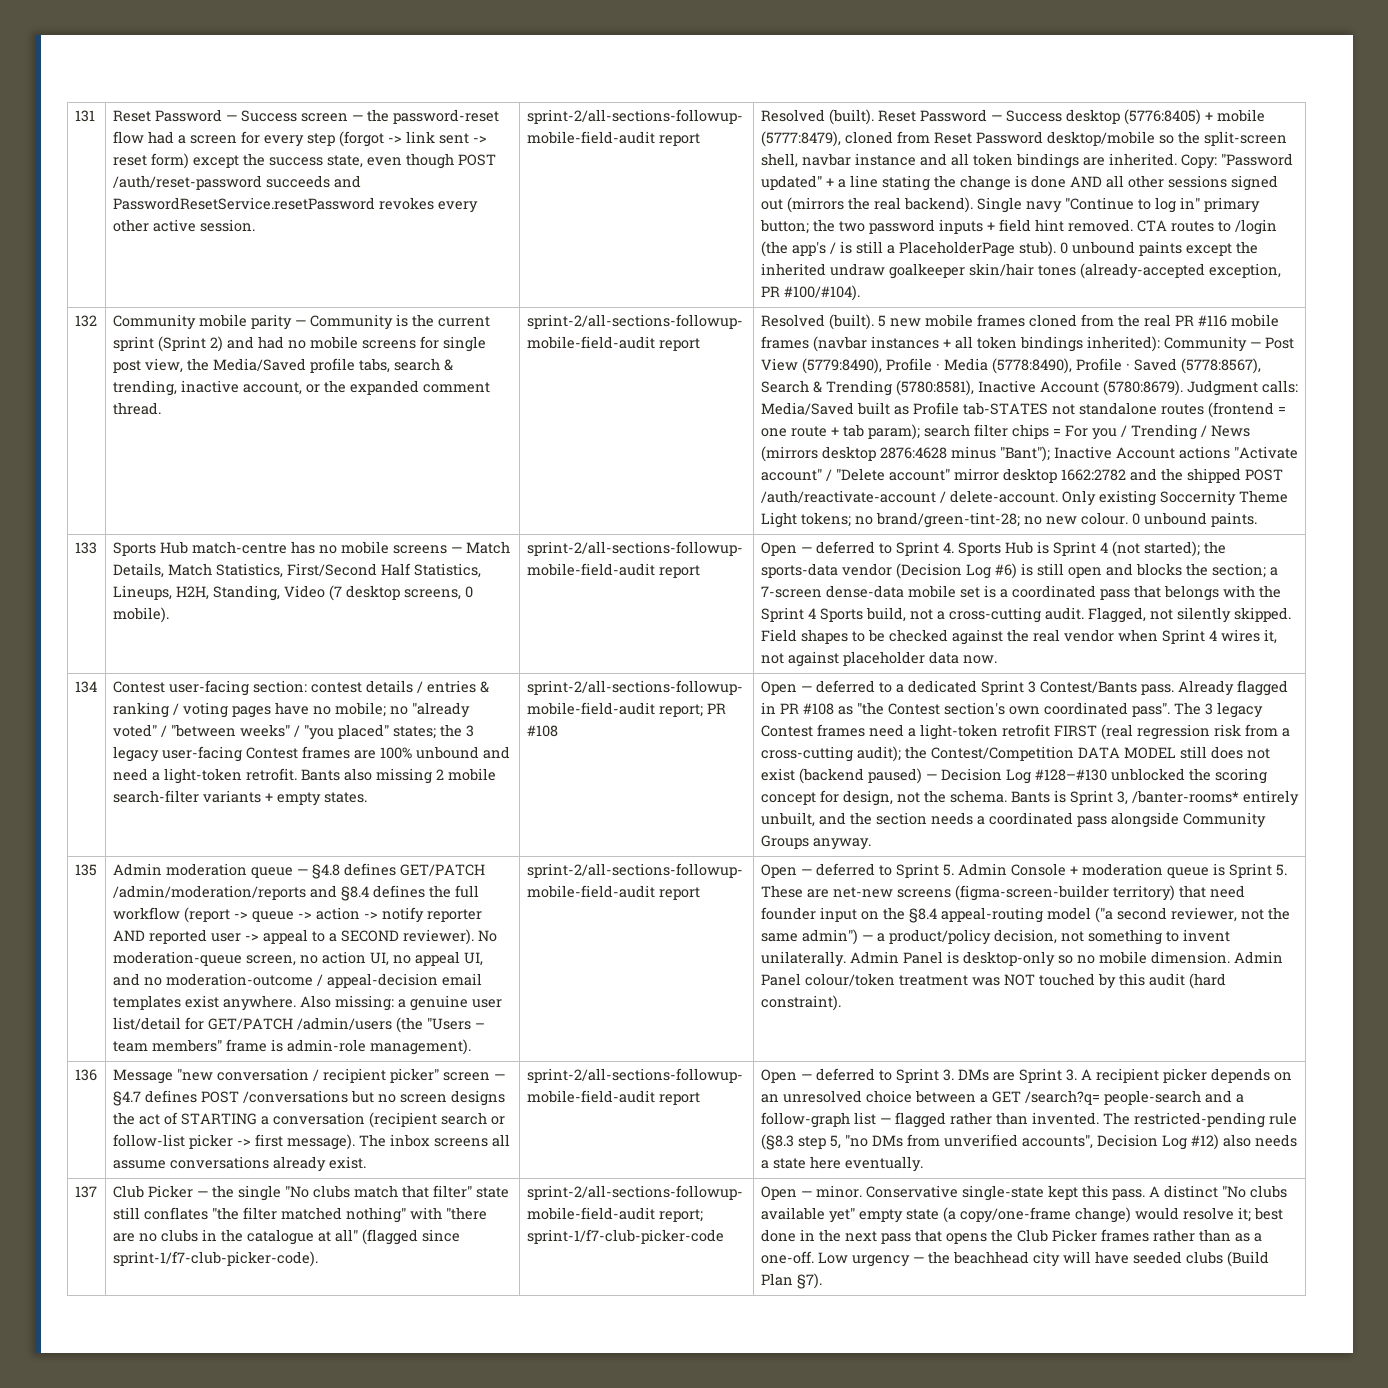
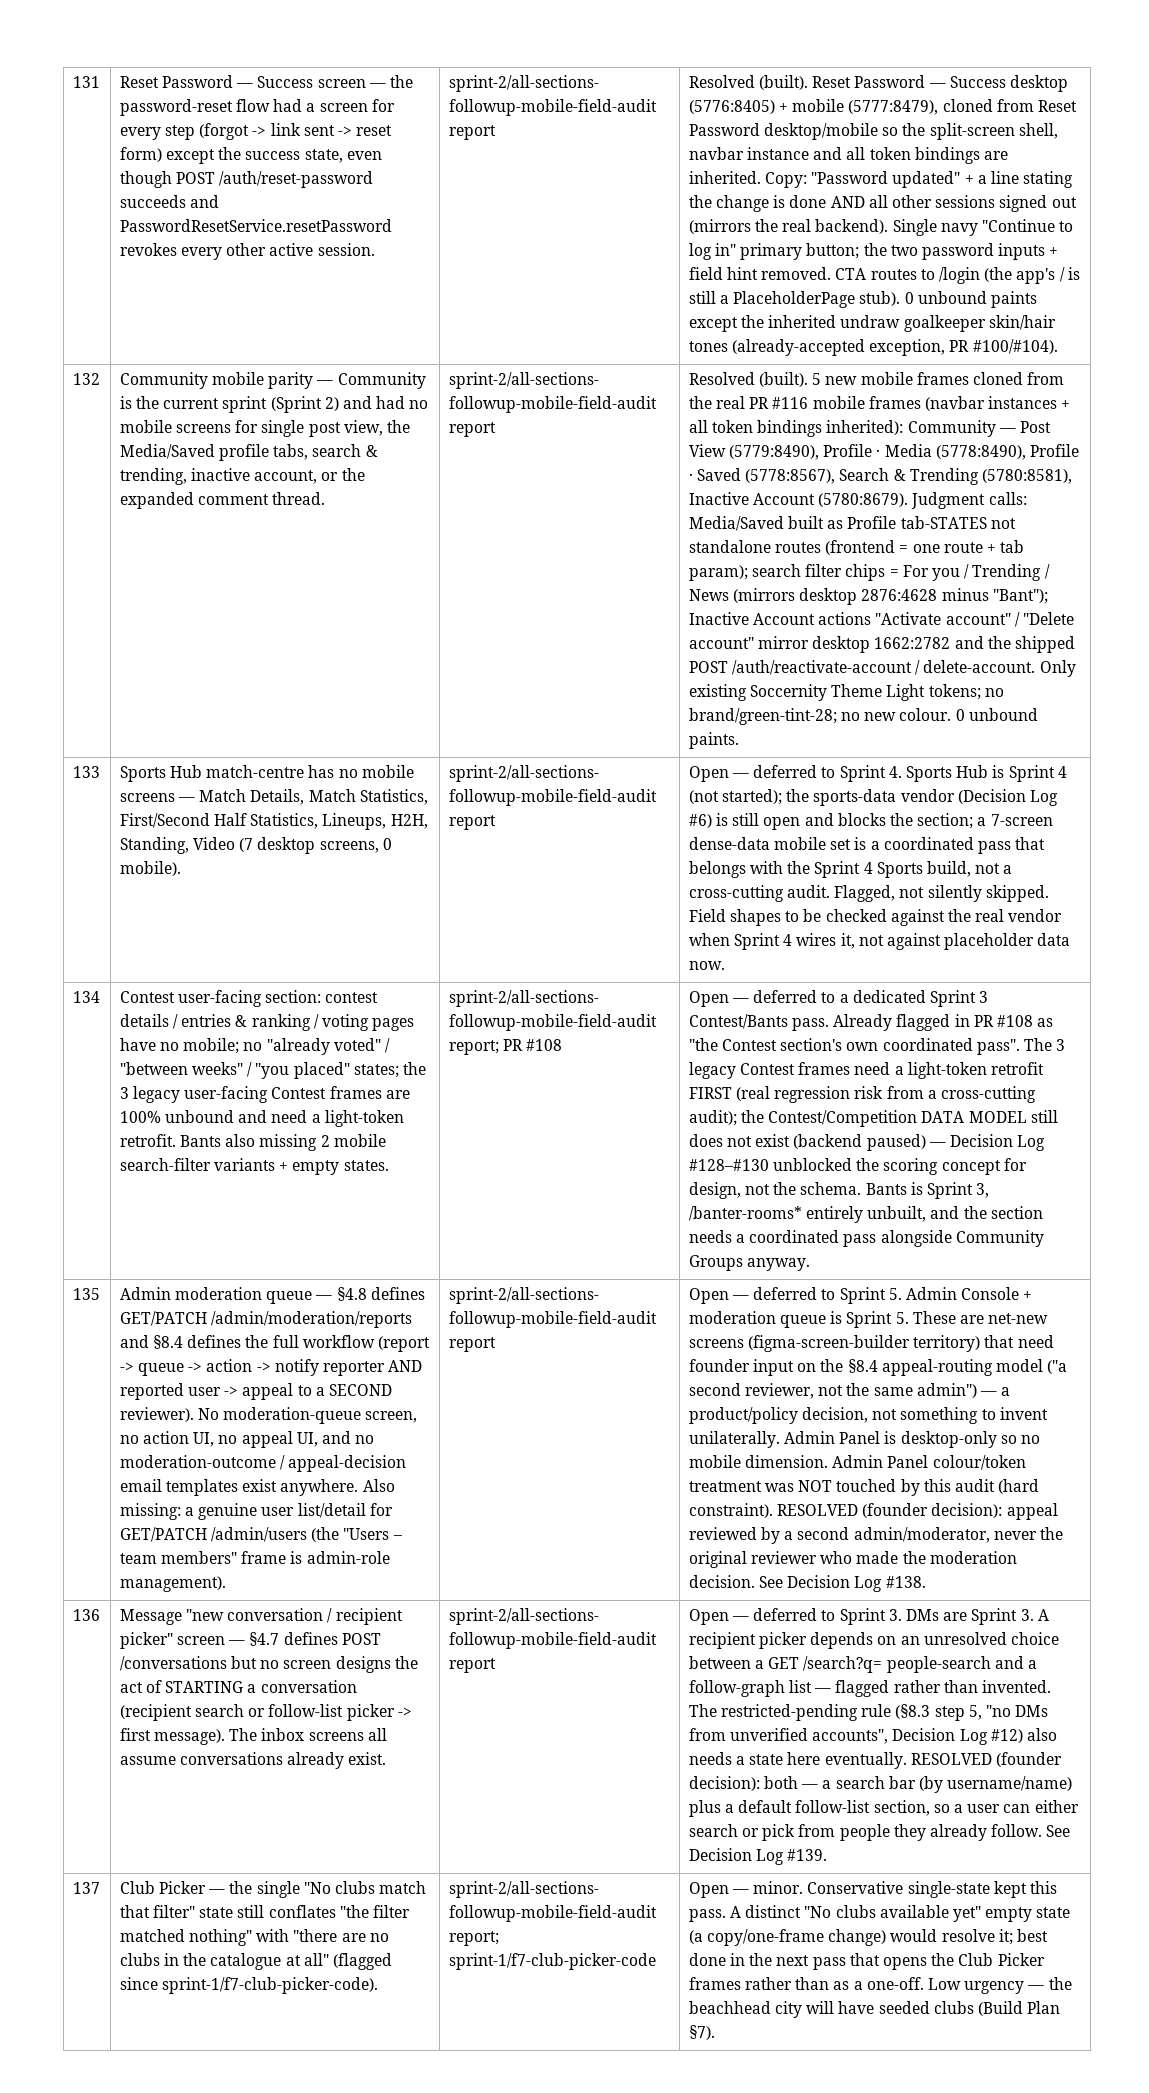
(841, 1003) none -> [777,1503,1058,1520] [688,1527,1063,1544] [688,1551,1017,1568] [688,1575,926,1592] RESOLVED (founder decision): appeal reviewed by a second admin/moderator, never the original reviewer who made the moderation decision. See Decision Log #138.
(923, 1164) none -> [910,1752,1062,1767] [688,1776,1073,1793] [688,1800,1079,1817] [688,1824,1071,1841] [688,1848,828,1865] RESOLVED (founder decision): both — a search bar (by username/name) plus a default follow-list section, so a user can either search or pick from people they already follow. See Decision Log #139.

